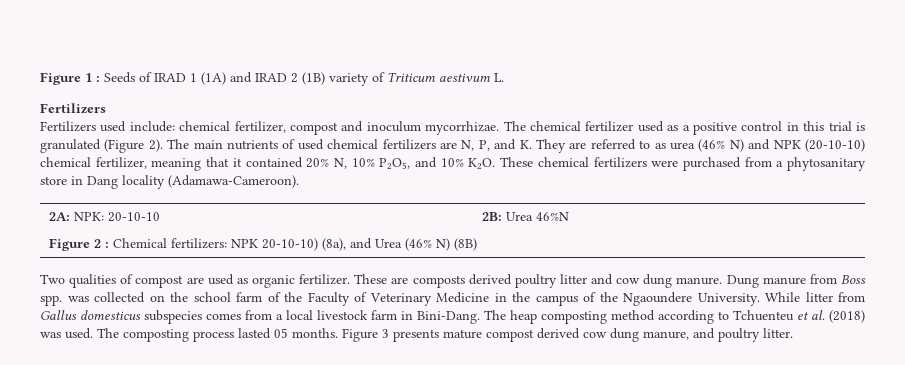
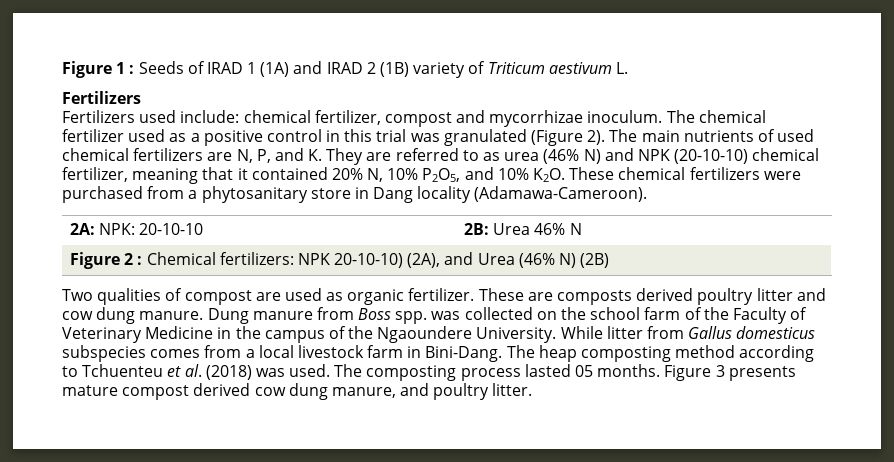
[366,121,500,135] inoculum mycorrhizae. -> [489,110,663,127] mycorrhizae inoculum.
[855,122,865,131] is -> [410,133,440,142] was
[536,212,570,221] 46%N -> [534,223,582,235] 46% N
[322,238,347,251] (8a), -> [407,253,441,268] (2A),
[454,238,478,251] (8B) -> [580,253,610,268] (2B)

